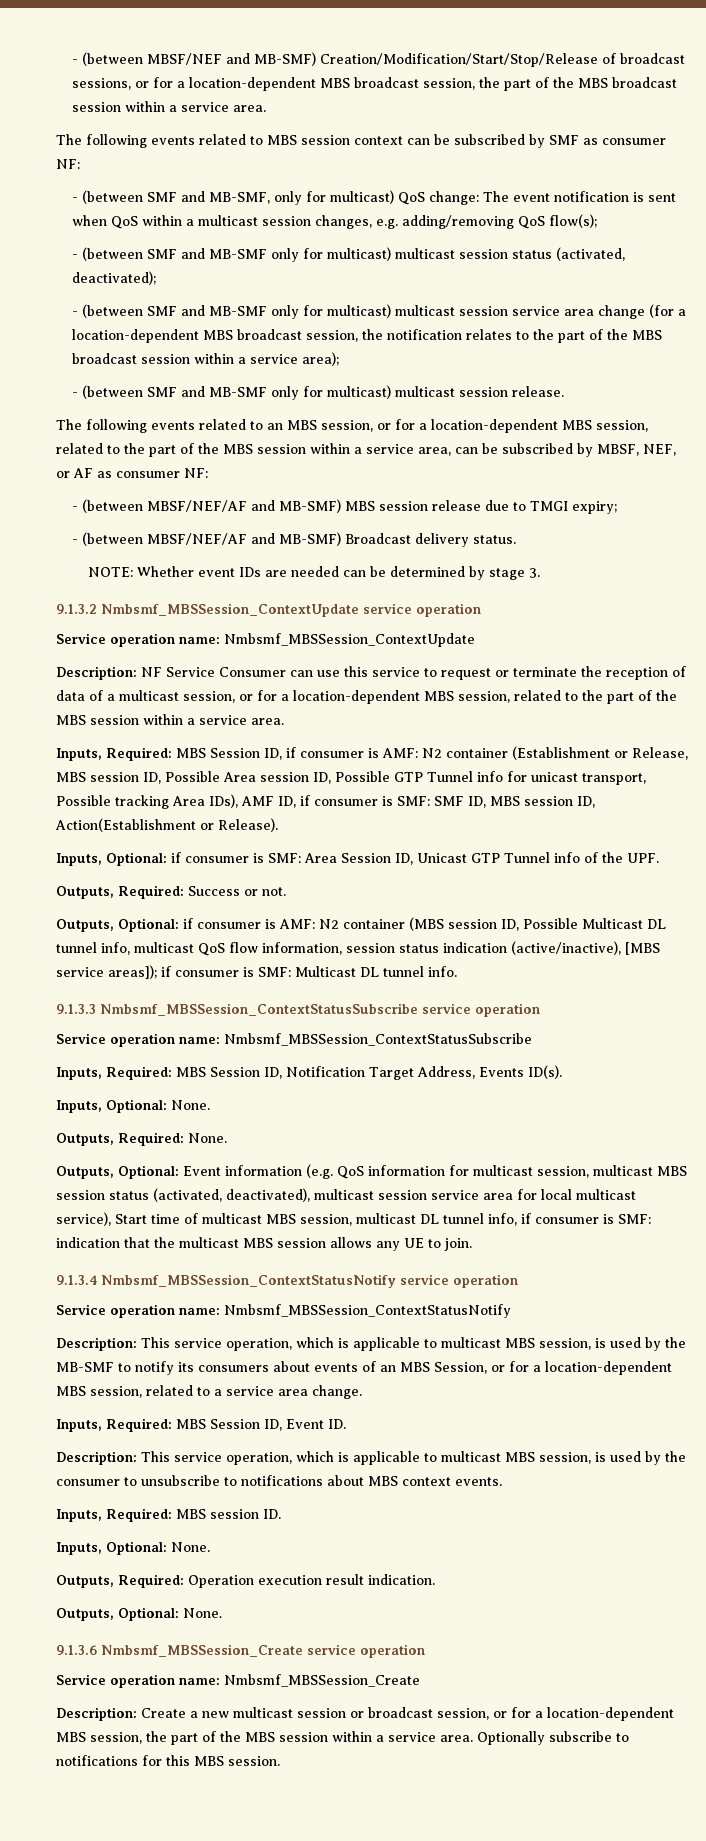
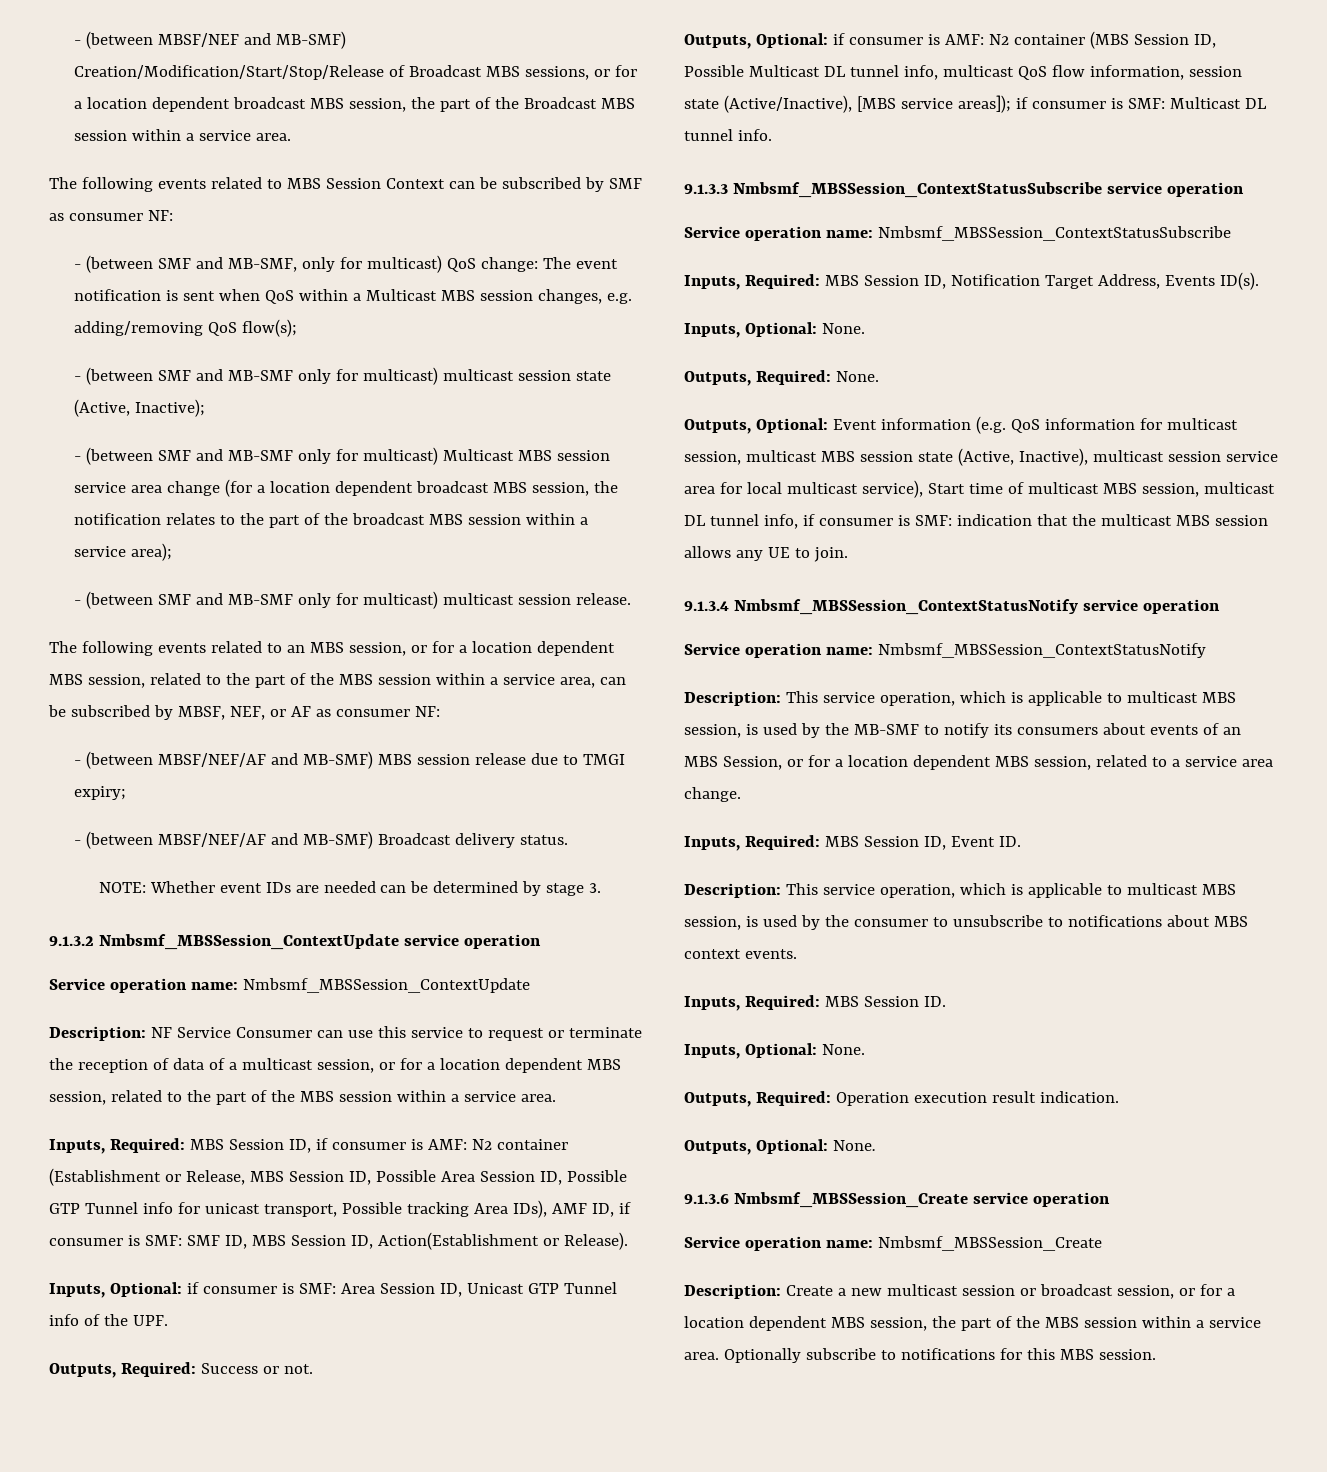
[619,53,685,64] broadcast -> [408,65,520,77] Broadcast MBS
[188,77,677,91] location-dependent MBS broadcast session, the part of the MBS broadcast -> [86,97,635,112] location dependent broadcast MBS session, the part of the Broadcast MBS
[301,135,403,145] session context -> [325,178,445,189] Session Context
[197,215,258,226] multicast -> [365,289,475,301] Multicast MBS
[511,247,625,261] [71,271,156,285] [71,304,455,319] status (activated, deactivated); // - (between SMF and MB-SMF only for multicast) multicast -> [575,371,611,381] [73,399,205,417] [73,447,552,465] state (Active, Inactive); // - (between SMF and MB-SMF only for multicast) Multicast MBS
[71,329,302,343] location-dependent MBS broadcast -> [269,481,527,496] location dependent broadcast MBS
[631,330,662,340] [71,353,137,364] MBS broadcast -> [351,513,463,525] broadcast MBS
[431,419,558,433] location-dependent -> [471,641,615,656] location dependent
[293,690,420,704] location-dependent -> [439,1058,583,1073] location dependent
[90,772,139,782] session -> [288,1171,344,1182] Session
[260,772,309,782] session -> [479,1171,535,1182] Session
[524,796,573,806] session -> [290,1235,346,1246] Session
[448,919,497,929] session -> [1133,34,1189,45] Session
[399,941,621,955] status indication (active/inactive), -> [684,95,852,113] state (Active/Inactive),
[109,1188,310,1202] status (activated, deactivated), -> [917,448,1088,466] state (Active, Inactive),
[545,1361,672,1375] location-dependent -> [847,755,991,770] location dependent
[210,1509,259,1519] session -> [863,996,919,1007] Session
[547,1707,674,1721] location-dependent -> [684,1316,827,1331] location dependent

